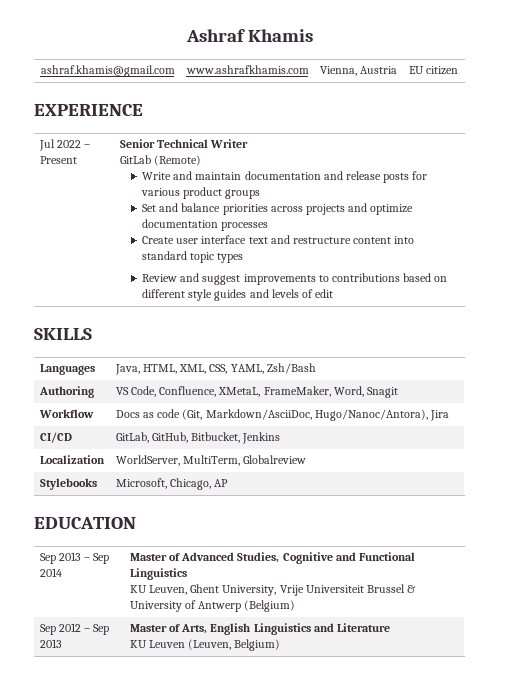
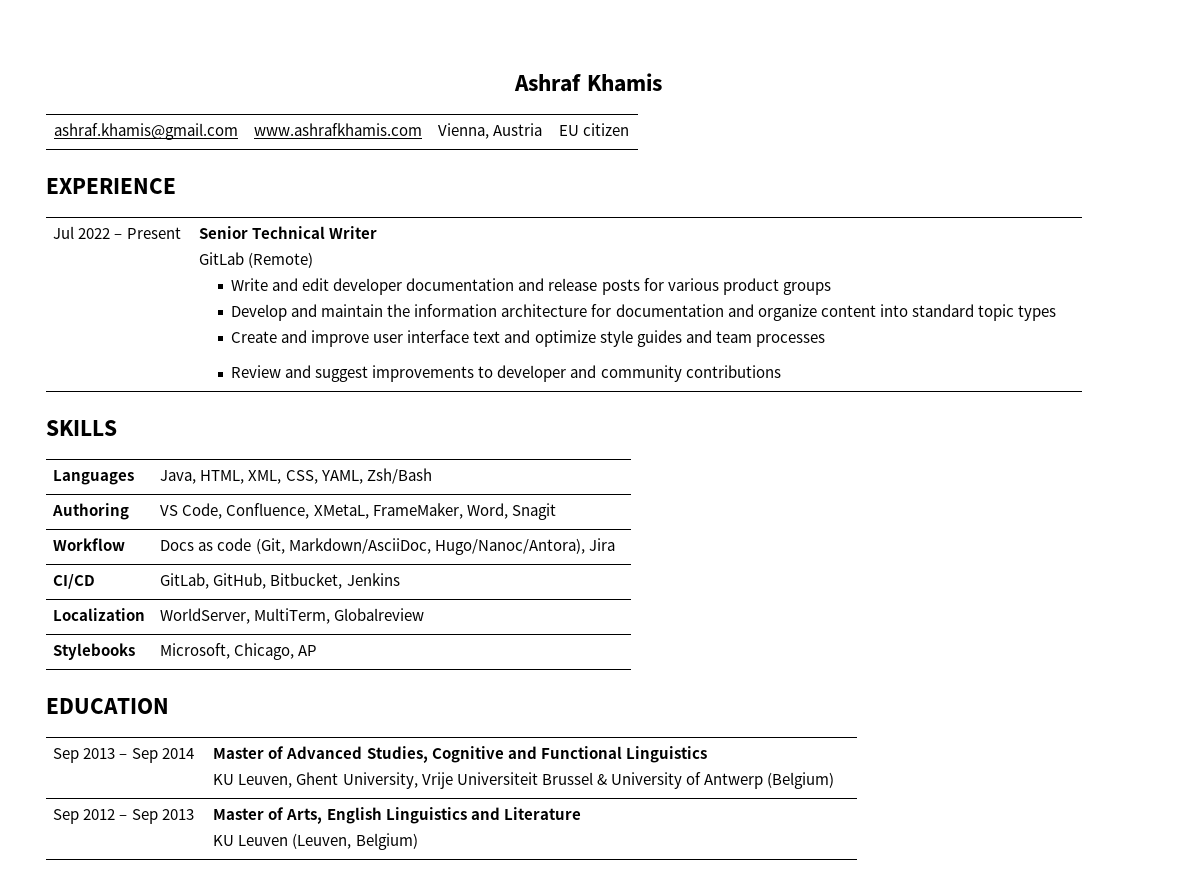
[195,172,242,180] maintain -> [302,278,403,295] edit developer
[141,203,414,215] [141,219,269,231] [141,235,351,244] Set and balance priorities across projects and optimize documentation processes // Create user interface text and restructure -> [231,304,817,321] Develop and maintain the information architecture for documentation and organize
(244, 258) none -> [231,330,825,347] // Create and improve user interface text and optimize style guides and team processes
[331,273,448,282] [141,289,334,301] contributions based on different style guides and levels of edit -> [497,365,781,382] developer and community contributions

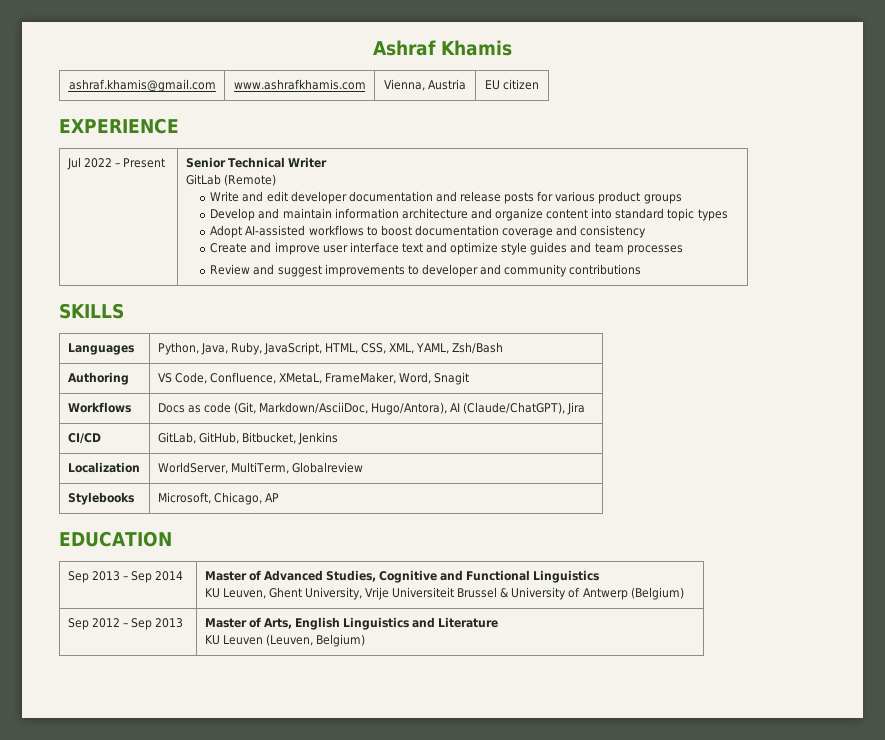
[387,304,411,317] the -> (332, 213) none
[591,304,724,317] for documentation -> (468, 213) none
(1056, 313) none -> [210,225,647,238] // Adopt AI-assisted workflows to boost documentation coverage and consistency
[160,470,318,484] Java, HTML, XML, CSS, -> [157,342,415,355] Python, Java, Ruby, JavaScript, HTML, CSS, XML,
[53,538,126,551] Workflow -> [67,402,131,413] Workflows
[434,538,585,555] Hugo/Nanoc/Antora), -> [371,402,566,415] Hugo/Antora), AI (Claude/ChatGPT),

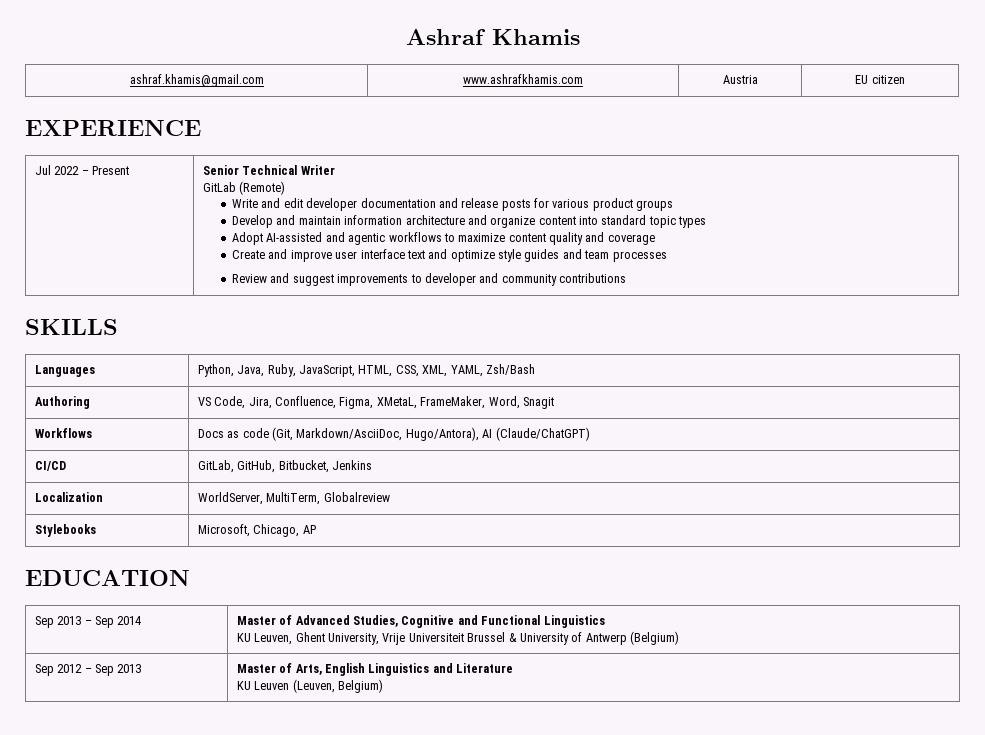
[383,79,425,91] Vienna, -> (583, 79) none
[308,225,499,236] workflows to boost documentation -> [325,232,605,245] and agentic workflows to maximize content quality and
[556,225,647,238] and consistency -> (655, 239) none
[209,372,276,384] Confluence, -> [248,396,374,409] Jira, Confluence, Figma,
[463,402,586,415] (Claude/ChatGPT), Jira -> [495,427,590,441] (Claude/ChatGPT)

